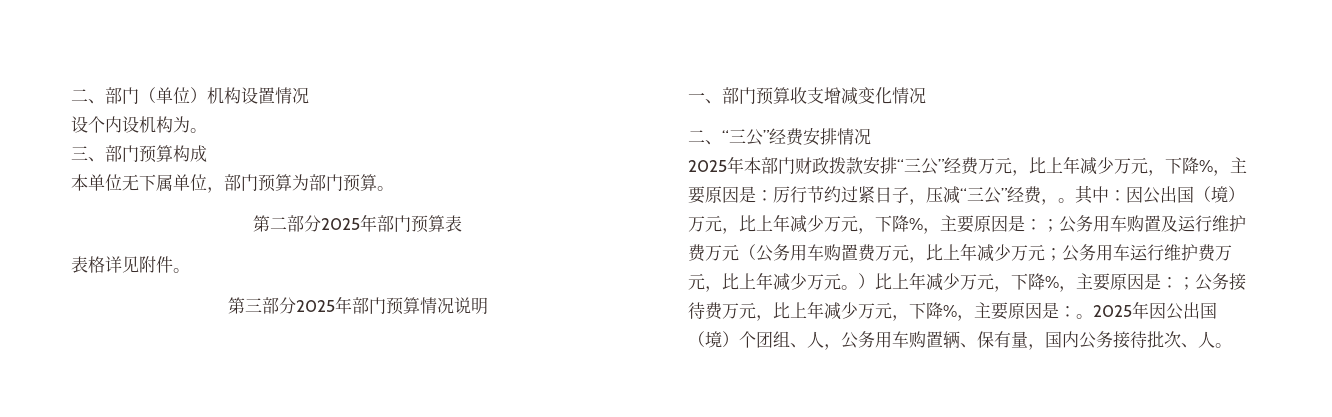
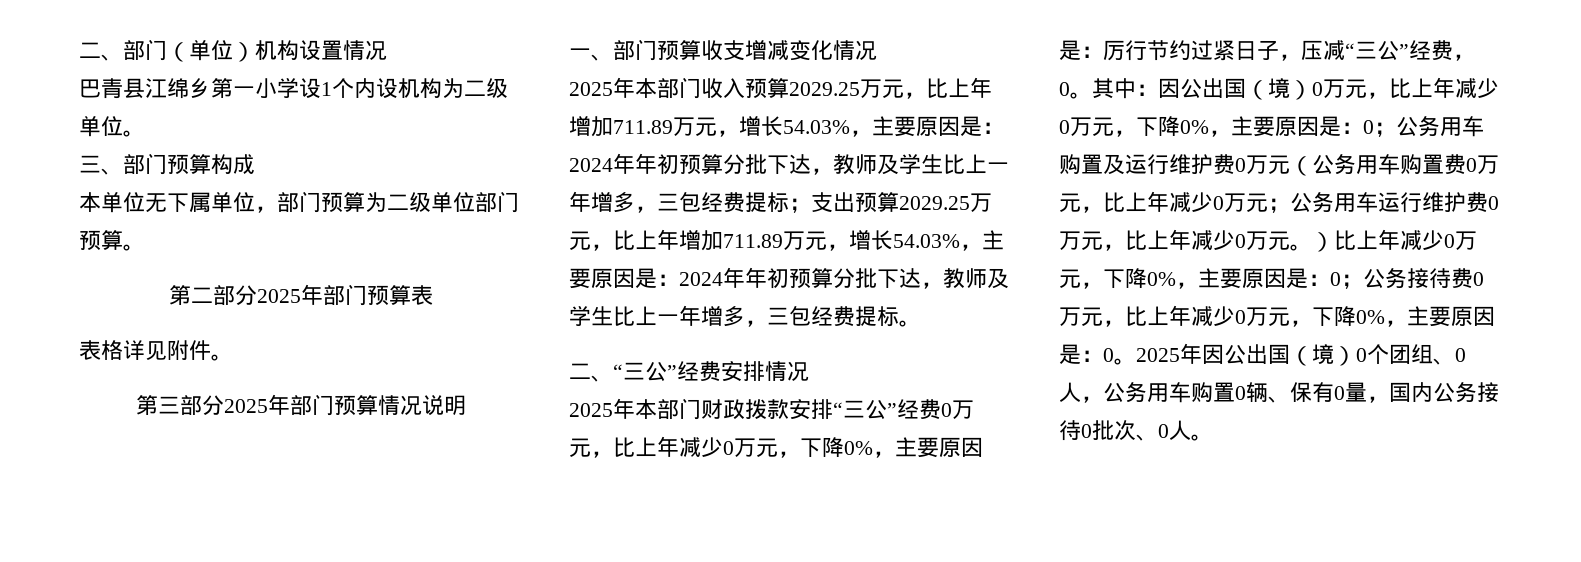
[71,116,88,133] 设 -> [79,78,332,99] 巴青县江绵乡第一小学设1
(190, 124) none -> [464,78,508,98] [79,116,123,137] 二级单位
(309, 182) none -> [387,192,475,213] 二级单位
(926, 95) none -> [569,77,992,99] [569,116,1004,137] [569,153,1009,175] [569,191,992,213] [569,229,1004,251] [569,267,1009,289] [569,305,921,327] // 2025年本部门收入预算2029.25万元，比上年增加711.89万元，增长54.03%，主要原因是：2024年年初预算分批下达，教师及学生比上一年增多，三包经费提标；支出预算2029.25万元，比上年增加711.89万元，增长54.03%，主要原因是：2024年年初预算分批下达，教师及学生比上一年增多，三包经费提标。
[978,156,1213,176] 万元，比上年减少万元，下降% -> [941,400,974,419] [569,436,873,458] 0万元，比上年减少0万元，下降0%
(1058, 202) none -> [1059,82,1070,96] 0
[688,214,1042,234] 万元，比上年减少万元，下降%，主要原因是： -> [1312,77,1499,99] [1059,116,1374,137] 0万元，比上年减少0万元，下降0%，主要原因是：0
(706, 253) none -> [1235,158,1246,172] 0
[875,243,1011,263] 万元，比上年减少 -> [1466,155,1499,174] [1059,191,1224,213] 0万元，比上年减少0
[1215,245,1232,261] [688,272,807,292] 万元，比上年减少 -> [1488,196,1499,210] [1059,229,1246,251] 0万元，比上年减少0
[960,273,1178,292] 万元，下降%，主要原因是： -> [1444,231,1477,250] [1059,268,1341,289] 0万元，下降0%，主要原因是：0
[722,301,1076,321] 万元，比上年减少万元，下降%，主要原因是： -> [1473,272,1484,286] [1059,305,1495,327] [1059,344,1114,364] 0万元，比上年减少0万元，下降0%，主要原因是：0
(739, 339) none -> [1356,348,1367,362] 0
(807, 345) none -> [1455,348,1466,362] 0
(943, 339) none -> [1235,386,1246,400] 0
(1011, 339) none -> [1334,386,1345,400] 0
[1147,331,1198,348] 批次、 -> [1081,420,1169,441] 0批次、0

